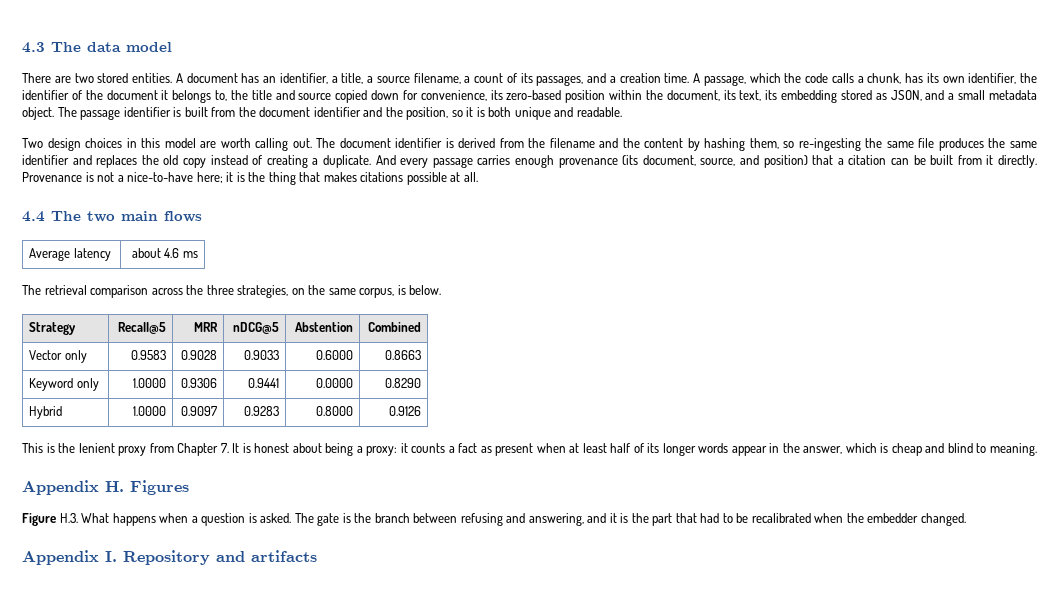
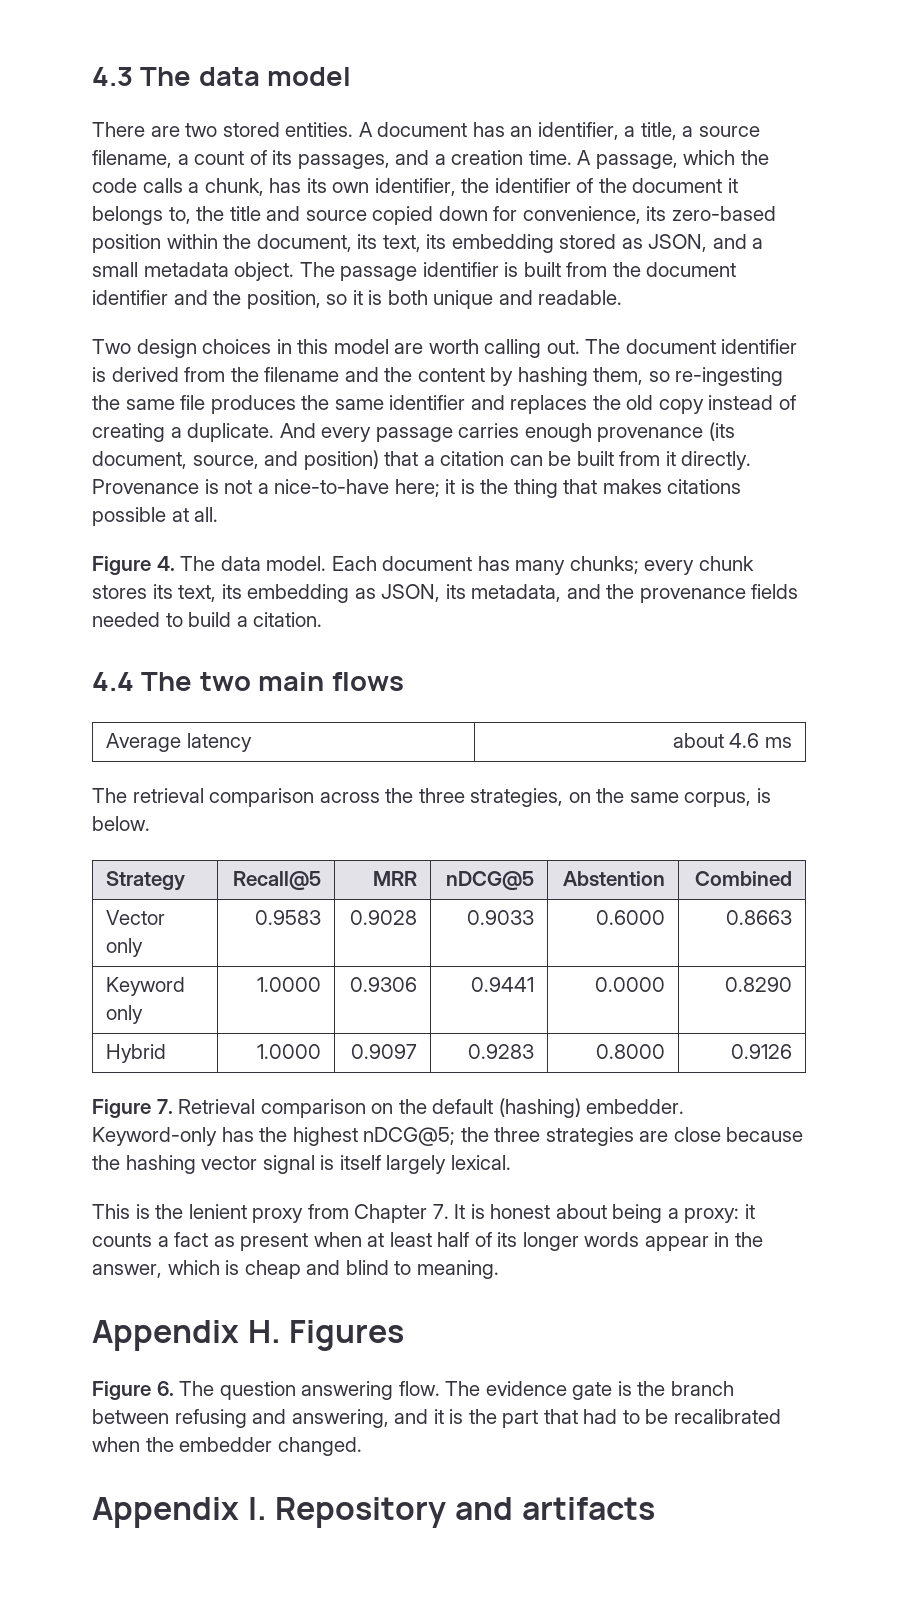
(478, 177) none -> [92,556,754,575] [92,584,799,603] [92,612,323,627] // Figure 4. The data model. Each document has many chunks; every chunk stores its text, its embedding as JSON, its metadata, and the provenance fields needed to build a citation.
(421, 411) none -> [92,1098,685,1118] [92,1127,804,1146] [92,1155,511,1174] // Figure 7. Retrieval comparison on the default (hashing) embedder. Keyword-only has the highest nDCG@5; the three strategies are close because the hashing vector signal is itself largely lexical.
[59,513,314,526] H.3. What happens when a question is asked. The -> [156,1381,567,1400] 6. The question answering flow. The evidence

